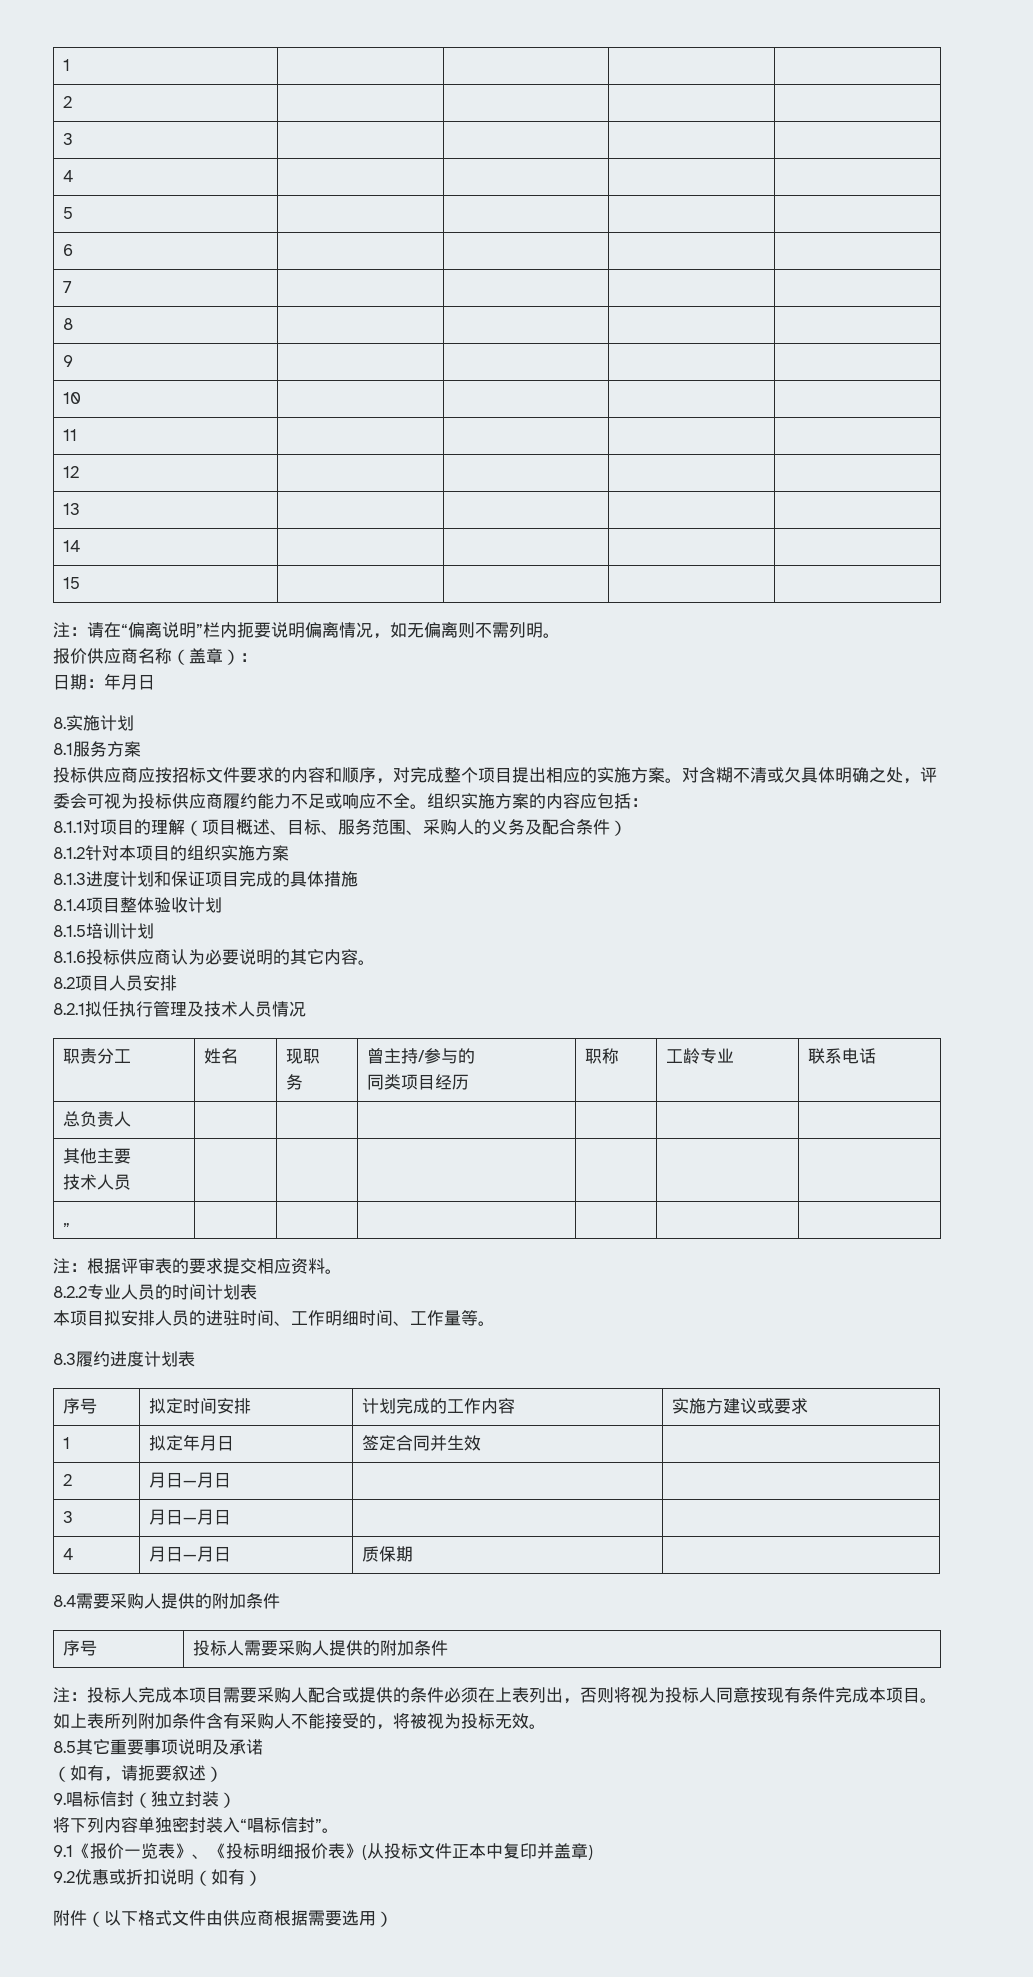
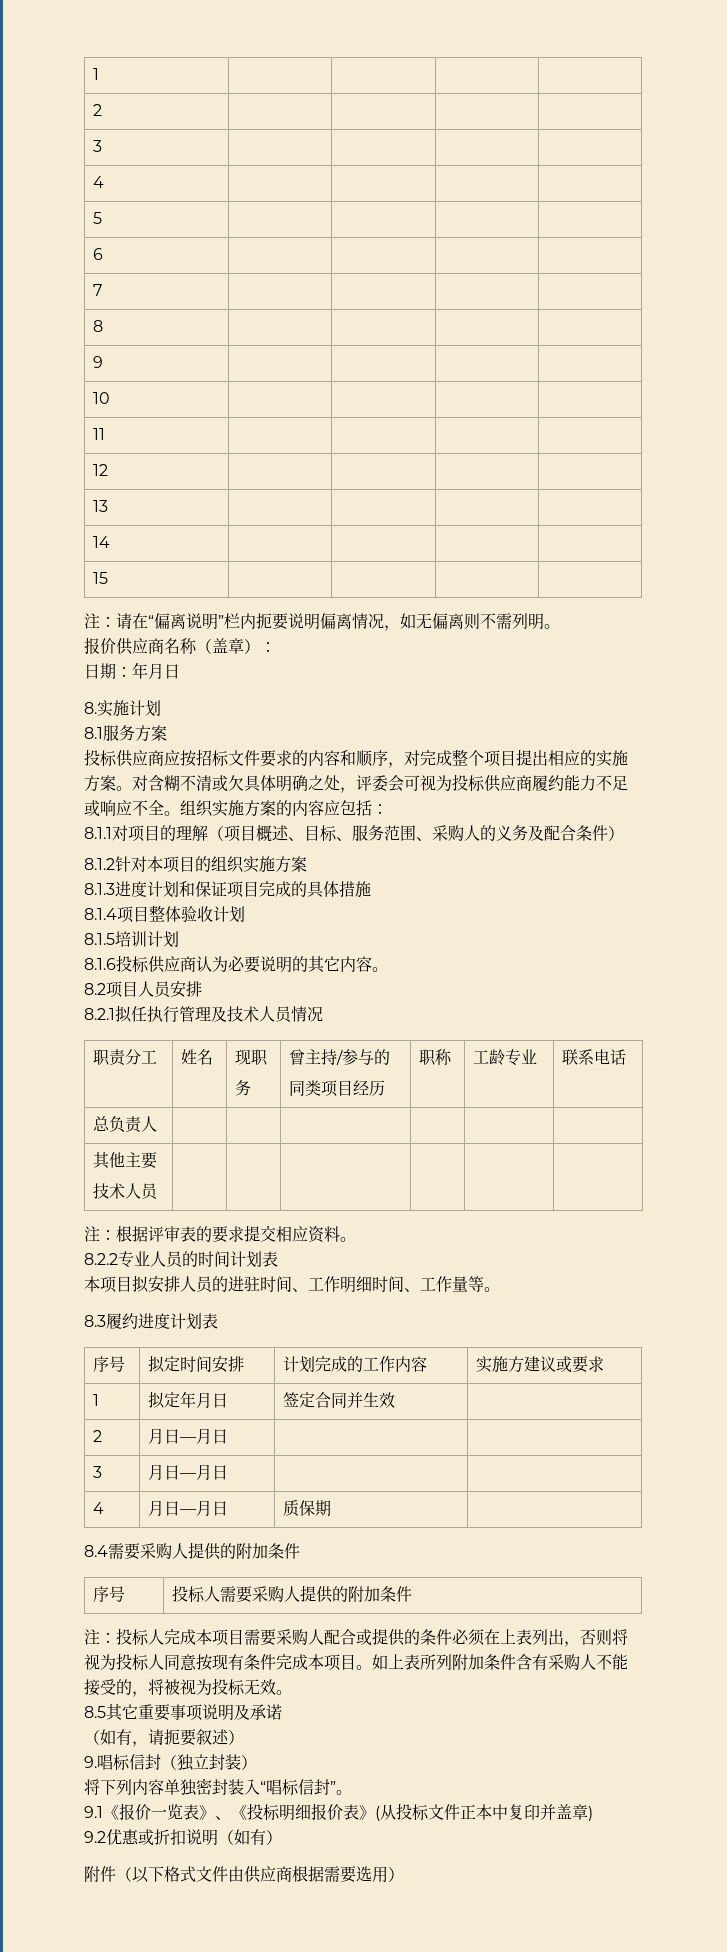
[63,1223,71,1227] // „ | | | | | | -> (158, 1191) none

